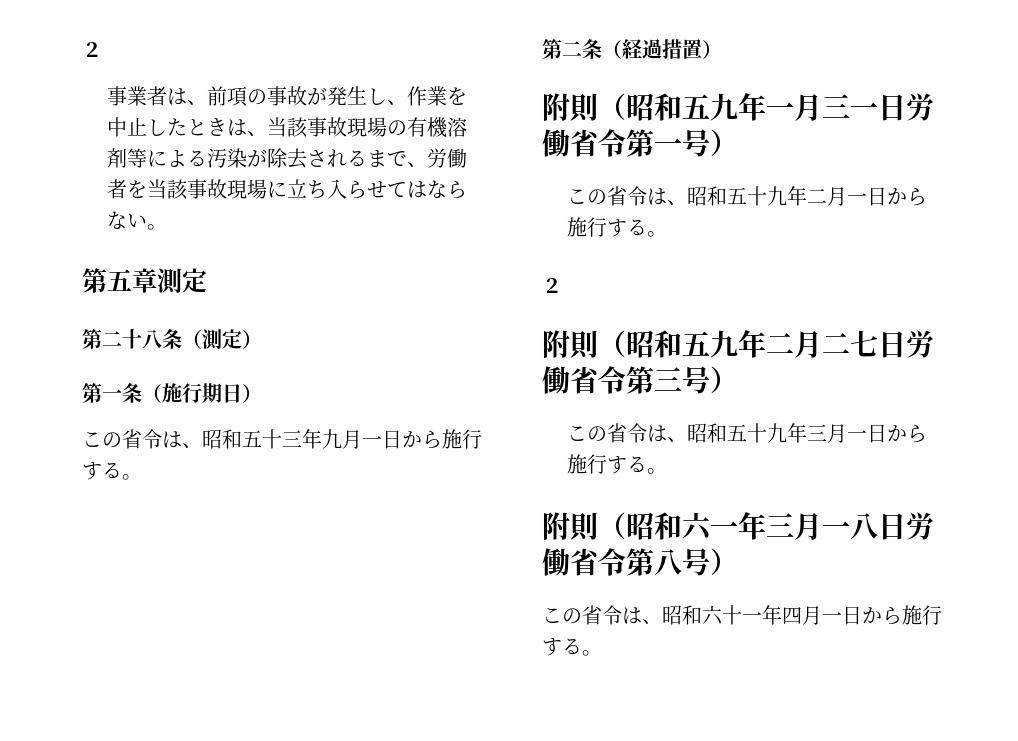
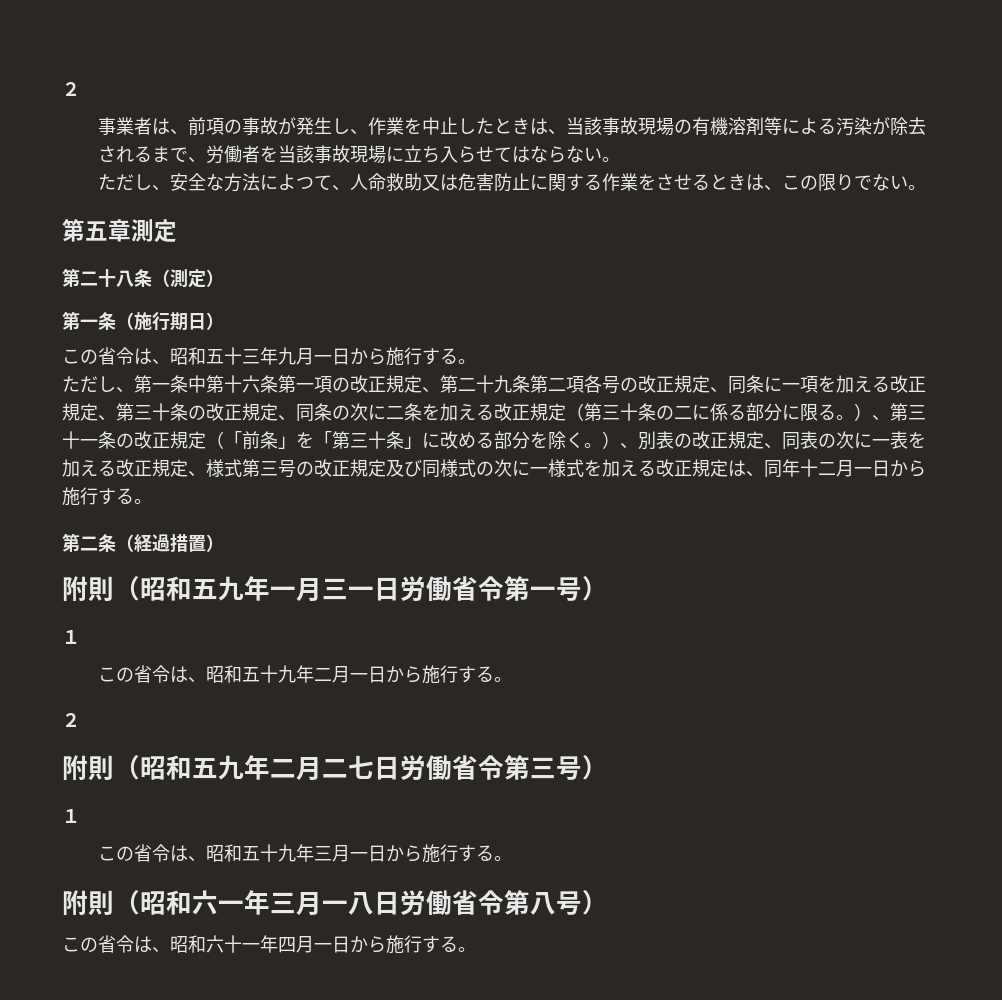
(168, 227) none -> [97,173,926,192] // ただし、安全な方法によつて、人命救助又は危害防止に関する作業をさせるときは、この限りでない。
(142, 477) none -> [62,375,926,394] [62,403,926,422] [62,431,926,450] [62,459,926,478] [62,487,152,506] // ただし、第一条中第十六条第一項の改正規定、第二十九条第二項各号の改正規定、同条に一項を加える改正規定、第三十条の改正規定、同条の次に二条を加える改正規定（第三十条の二に係る部分に限る。）、第三十一条の改正規定（「前条」を「第三十条」に改める部分を除く。）、別表の改正規定、同表の次に一表を加える改正規定、様式第三号の改正規定及び同様式の次に一様式を加える改正規定は、同年十二月一日から施行する。
(738, 142) none -> [62,630,80,644] // １
(738, 379) none -> [62,809,80,823] // １

